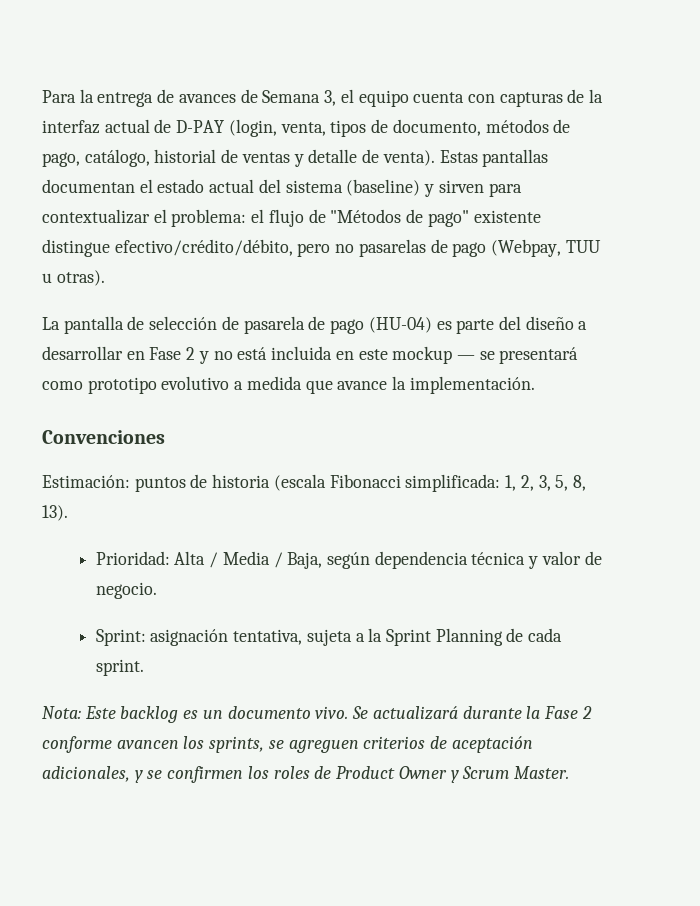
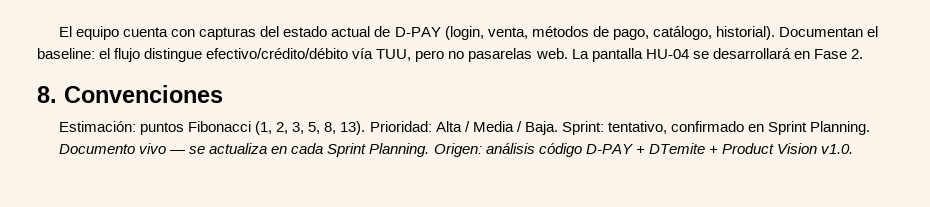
[42,89,354,107] Para la entrega de avances de Semana 3, el -> [59,26,73,37] El
[567,89,604,103] [42,120,100,134] de la interfaz -> [260,26,328,37] del estado
[330,119,481,137] tipos de documento, -> (528, 33) none
[154,149,549,167] [42,179,522,197] [42,209,541,227] [42,239,601,257] [42,270,105,286] [42,316,588,334] [42,346,579,364] [42,376,535,394] [42,430,165,444] [42,474,517,492] historial de ventas y detalle de venta). Estas pantallas documentan el estado actual del sistema (baseline) y sirven para contextualizar el problema: el flujo de "Métodos de pago" existente distingue efectivo/crédito/débito, pero no pasarelas de pago (Webpay, TUU u otras). // La pantalla de selección de pasarela de pago (HU-04) es parte del diseño a desarrollar en Fase 2 y no está incluida en este mockup — se presentará como prototipo evolutivo a medida que avance la implementación. // Convenciones // Estimación: puntos de historia (escala Fibonacci simplificada: 1, -> [715,26,878,40] [37,48,863,62] [37,85,223,103] [59,121,273,135] historial). Documentan el baseline: el flujo distingue efectivo/crédito/débito vía TUU, pero no pasarelas web. La pantalla HU-04 se desarrollará en Fase 2. // 8. Convenciones // Estimación: puntos Fibonacci (1,
(68, 513) // -> (366, 128) none
[287,551,602,569] [95,582,157,599] [95,628,563,646] [95,659,144,676] [42,706,592,723] [42,736,533,753] [42,766,569,783] Baja, según dependencia técnica y valor de negocio. // Sprint: asignación tentativa, sujeta a la Sprint Planning de cada sprint. // Nota: Este backlog es un documento vivo. Se actualizará durante la Fase 2 conforme avancen los sprints, se agreguen criterios de aceptación adicionales, y se confirmen los roles de Product Owner y Scrum Master. -> [524,121,871,135] [59,143,853,157] Baja. Sprint: tentativo, confirmado en Sprint Planning. // Documento vivo — se actualiza en cada Sprint Planning. Origen: análisis código D-PAY + DTemite + Product Vision v1.0.

